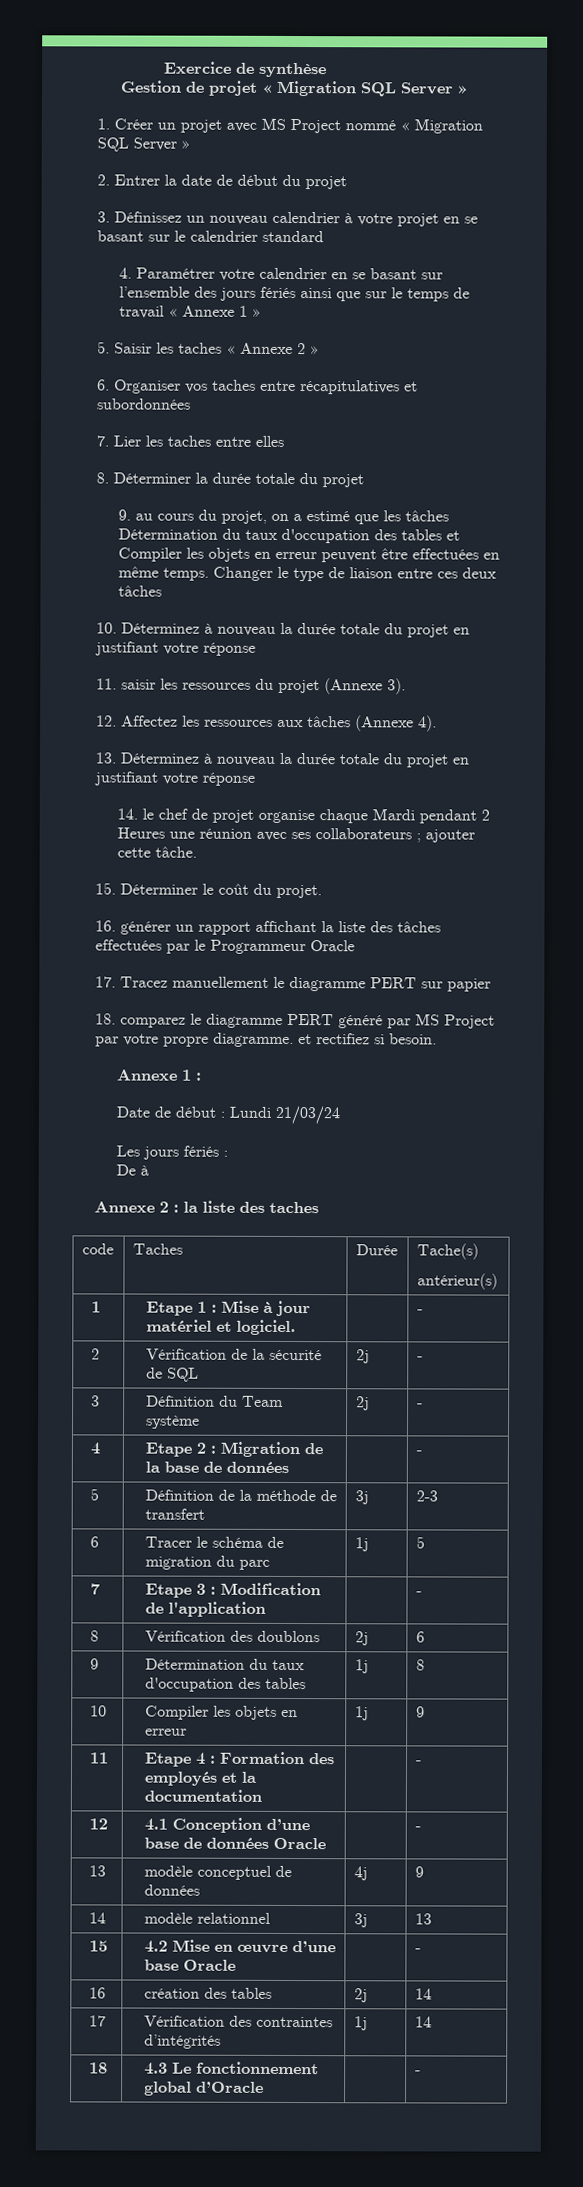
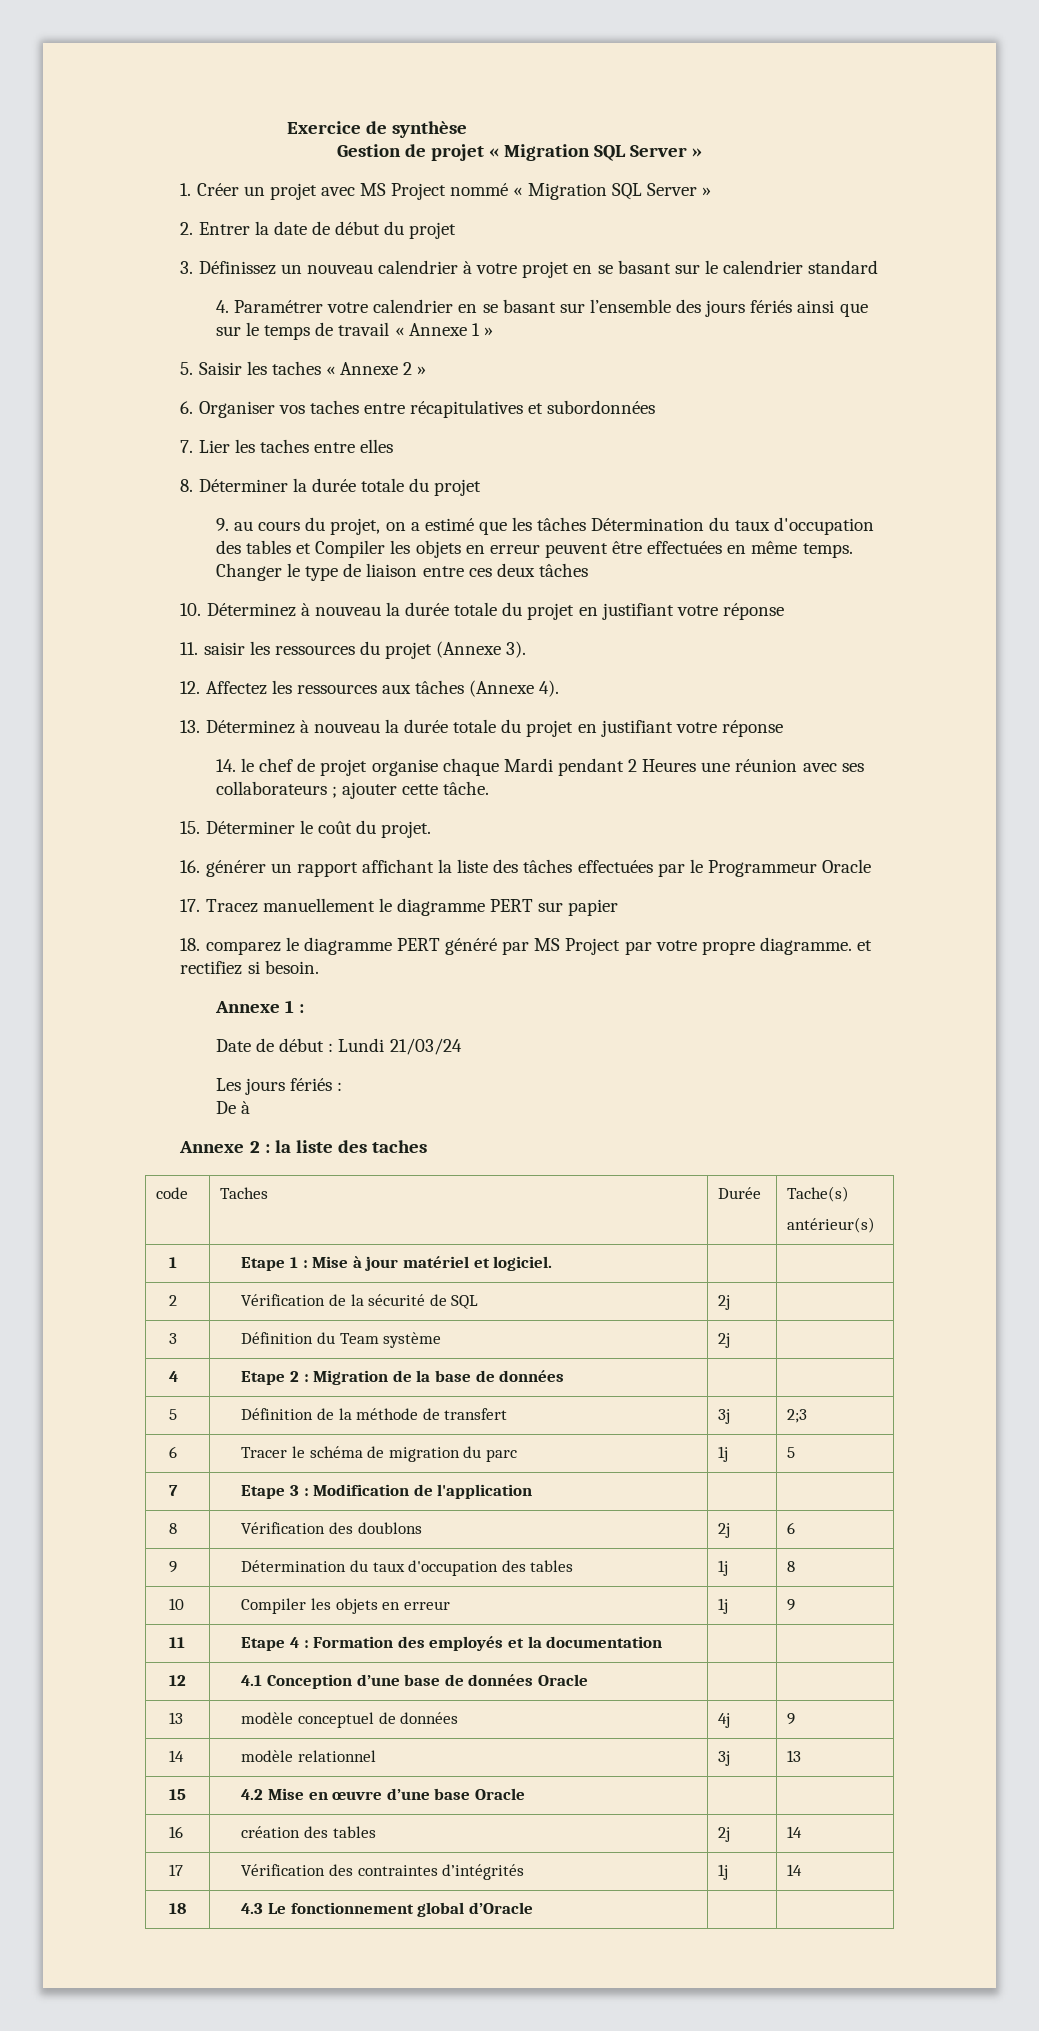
[416,1309,423,1314] - -> (553, 1263) none
[416,1356,423,1361] - -> (731, 1302) none
[416,1403,423,1408] - -> (731, 1340) none
[415,1450,422,1455] - -> (565, 1376) none
[415,1490,438,1502] 2-3 -> [787,1409,808,1423] 2;3
[415,1591,422,1596] - -> (533, 1491) none
[415,1760,422,1765] - -> (663, 1642) none
[414,1826,421,1831] - -> (588, 1680) none
[414,1948,421,1953] - -> (525, 1794) none
[414,2070,421,2075] - -> (533, 1908) none

